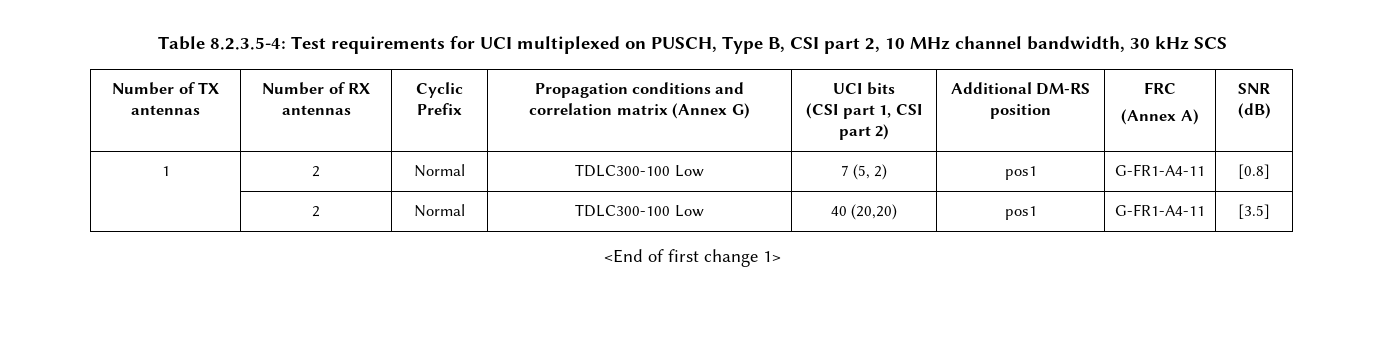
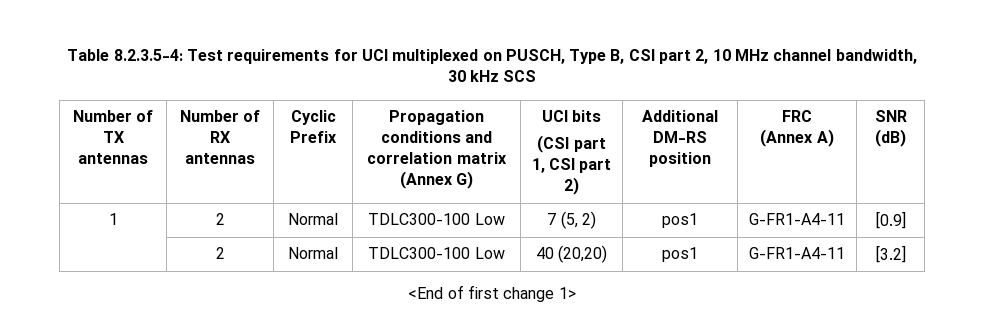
[1238,164,1270,179] [0.8] -> [875,211,906,229] [0.9]
[1238,204,1270,219] [3.5] -> [875,245,906,263] [3.2]

